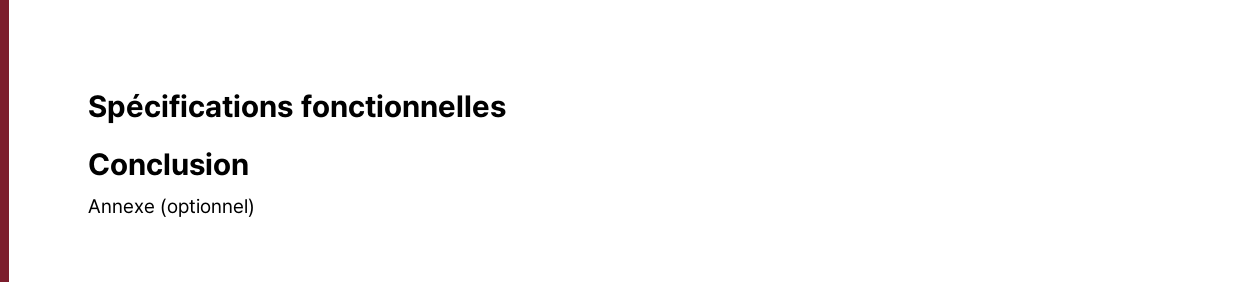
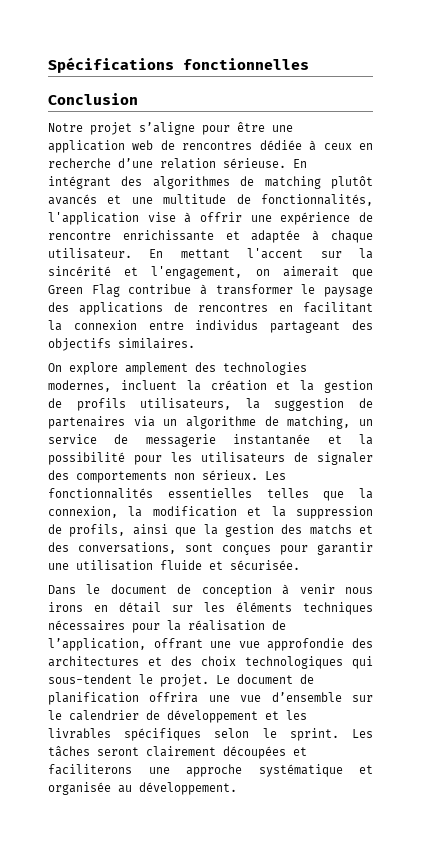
[88,198,256,217] Annexe (optionnel) -> [48,122,293,135] [48,140,373,153] [48,158,307,169] [48,176,373,189] [48,194,373,206] [48,212,373,225] [48,230,374,243] [48,248,373,259] [48,266,373,279] [48,284,373,297] [48,302,373,315] [48,320,374,333] [48,338,195,351] [48,362,307,375] [48,380,373,393] [48,398,373,411] [48,416,373,429] [48,434,373,447] [48,452,373,465] [48,470,286,483] [48,488,373,501] [48,506,373,519] [48,524,373,537] [48,542,373,555] [48,560,300,571] [48,584,373,597] [48,602,373,615] [48,620,286,633] [48,638,373,651] [48,656,373,669] [48,674,314,687] [48,692,373,705] [48,710,307,723] [48,728,373,741] [48,746,307,759] [48,764,373,777] [48,782,237,795] Notre projet s’aligne pour être une application web de rencontres dédiée à ceux en recherche d’une relation sérieuse. En intégrant des algorithmes de matching plutôt avancés et une multitude de fonctionnalités, l'application vise à offrir une expérience de rencontre enrichissante et adaptée à chaque utilisateur. En mettant l'accent sur la sincérité et l'engagement, on aimerait que Green Flag contribue à transformer le paysage des applications de rencontres en facilitant la connexion entre individus partageant des objectifs similaires. // On explore amplement des technologies modernes, incluent la création et la gestion de profils utilisateurs, la suggestion de partenaires via un algorithme de matching, un service de messagerie instantanée et la possibilité pour les utilisateurs de signaler des comportements non sérieux. Les fonctionnalités essentielles telles que la connexion, la modification et la suppression de profils, ainsi que la gestion des matchs et des conversations, sont conçues pour garantir une utilisation fluide et sécurisée. // Dans le document de conception à venir nous irons en détail sur les éléments techniques nécessaires pour la réalisation de l’application, offrant une vue approfondie des architectures et des choix technologiques qui sous-tendent le projet. Le document de planification offrira une vue d’ensemble sur le calendrier de développement et les livrables spécifiques selon le sprint. Les tâches seront clairement découpées et faciliterons une approche systématique et organisée au développement.

